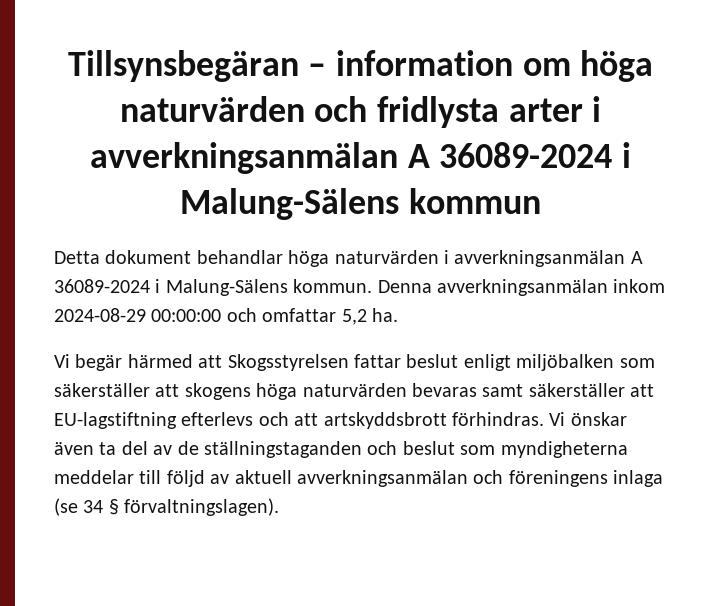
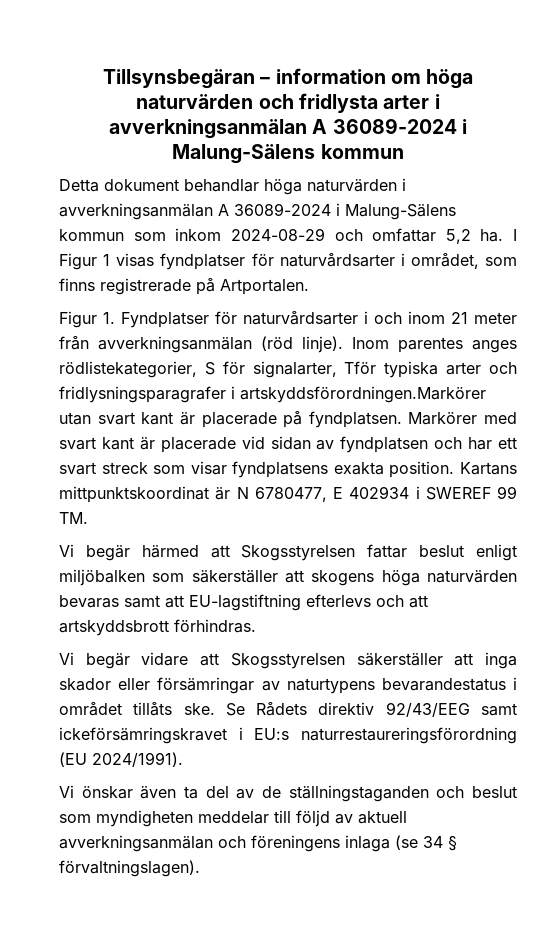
[293,279,608,296] kommun. Denna avverkningsanmälan -> [59,229,166,241] kommun som
[151,309,222,322] 00:00:00 -> (325, 234) none
(398, 315) none -> [513,229,517,241] [59,253,517,270] [59,278,309,295] [59,311,517,328] [59,336,517,353] [59,361,517,378] [59,386,486,403] [59,411,517,428] [59,436,517,453] [59,461,517,478] [59,486,517,503] [59,512,88,524] I Figur 1 visas fyndplatser för naturvårdsarter i området, som finns registrerade på Artportalen. // Figur 1. Fyndplatser för naturvårdsarter i och inom 21 meter från avverkningsanmälan (röd linje). Inom parentes anges rödlistekategorier, S för signalarter, Tför typiska arter och fridlysningsparagrafer i artskyddsförordningen.Markörer utan svart kant är placerade på fyndplatsen. Markörer med svart kant är placerade vid sidan av fyndplatsen och har ett svart streck som visar fyndplatsens exakta position. Kartans mittpunktskoordinat är N 6780477, E 402934 i SWEREF 99 TM.
[528,383,625,397] säkerställer -> (160, 601) none
(544, 419) none -> [59,652,517,669] [59,677,517,694] [59,702,517,717] [59,727,517,744] [59,752,183,767] // Vi begär vidare att Skogsstyrelsen säkerställer att inga skador eller försämringar av naturtypens bevarandestatus i området tillåts ske. Se Rådets direktiv 92/43/EEG samt ickeförsämringskravet i EU:s naturrestaureringsförordning (EU 2024/1991). //
[500,441,628,458] myndigheterna -> [96,810,193,827] myndigheten

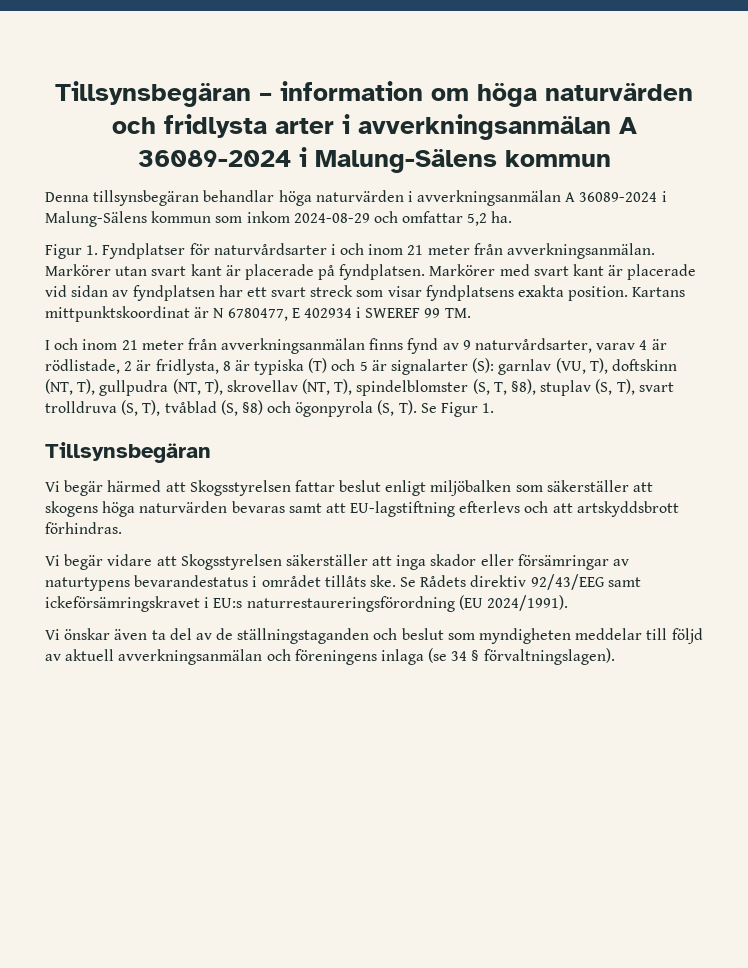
[59,179,179,192] Detta dokument -> [45,190,200,206] Denna tillsynsbegäran
[513,229,517,241] [59,253,517,270] [59,278,309,295] I Figur 1 visas fyndplatser för naturvårdsarter i området, som finns registrerade på Artportalen. -> (513, 217) none
[98,336,517,353] [59,361,517,378] [59,386,486,403] avverkningsanmälan (röd linje). Inom parentes anges rödlistekategorier, S för signalarter, Tför typiska arter och fridlysningsparagrafer i artskyddsförordningen.Markörer -> [507,243,656,259] [45,264,111,276] avverkningsanmälan. Markörer
[434,437,463,449] och -> (215, 293) none
(88, 518) none -> [45,338,667,354] [45,358,677,375] [45,379,674,396] [45,400,495,417] [45,442,211,463] // I och inom 21 meter från avverkningsanmälan finns fynd av 9 naturvårdsarter, varav 4 är rödlistade, 2 är fridlysta, 8 är typiska (T) och 5 är signalarter (S): garnlav (VU, T), doftskinn (NT, T), gullpudra (NT, T), skrovellav (NT, T), spindelblomster (S, T, §8), stuplav (S, T), svart trolldruva (S, T), tvåblad (S, §8) och ögonpyrola (S, T). Se Figur 1. // Tillsynsbegäran

